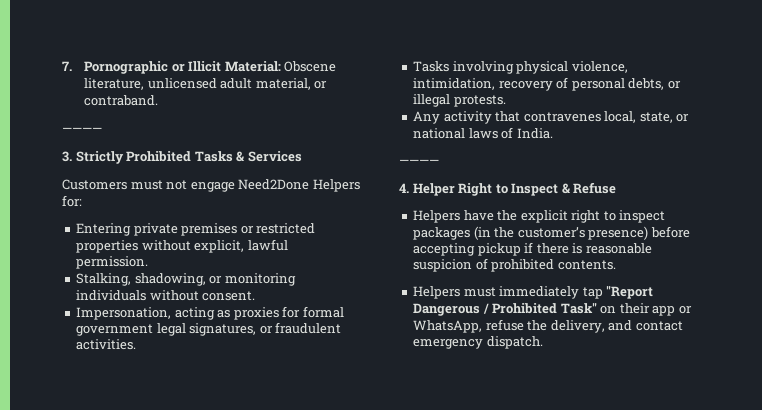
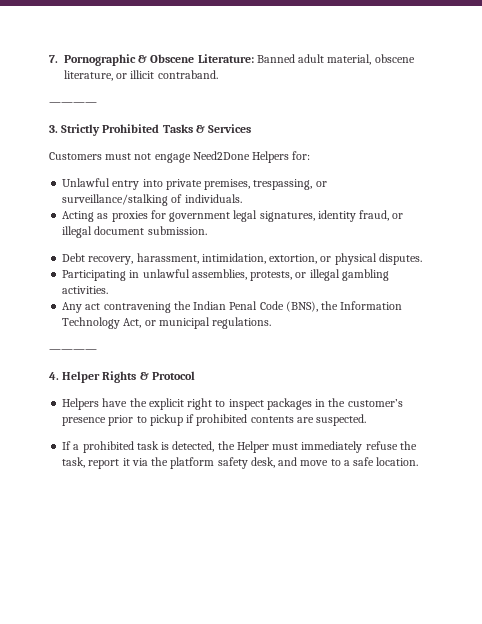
[171,61,337,72] [84,78,328,90] or Illicit Material: Obscene literature, unlicensed adult material, or -> [138,54,415,65] [64,70,155,81] & Obscene Literature: Banned adult material, obscene literature, or illicit
[76,223,316,236] [76,239,288,253] [76,256,149,269] [76,273,296,286] [76,290,256,301] [76,307,215,320] Entering private premises or restricted properties without explicit, lawful permission. // Stalking, shadowing, or monitoring individuals without consent. // Impersonation, acting -> [62,178,327,190] [62,194,242,206] [62,211,95,222] Unlawful entry into private premises, trespassing, or surveillance/stalking of individuals. // Acting
[302,306,344,318] formal -> (166, 214) none
[259,322,342,334] [76,339,137,350] [413,61,628,74] [413,77,681,91] [413,94,506,107] [413,111,690,124] [413,127,553,139] [399,159,439,165] [399,182,617,196] or fraudulent activities. // Tasks involving physical violence, intimidation, recovery of personal debts, or illegal protests. // Any activity that contravenes local, state, or national laws of India. // ———— // 4. Helper Right to Inspect & Refuse -> [317,210,404,222] [62,226,207,238] [62,253,422,265] [62,269,389,281] [62,286,109,294] [62,301,403,313] [62,317,272,329] [49,349,97,353] [49,371,195,383] identity fraud, or illegal document submission. // Debt recovery, harassment, intimidation, extortion, or physical disputes. // Participating in unlawful assemblies, protests, or illegal gambling activities. // Any act contravening the Indian Penal Code (BNS), the Information Technology Act, or municipal regulations. // ———— // 4. Helper Rights & Protocol
[473,226,491,240] (in -> [315,399,326,407] in
[588,226,690,240] [413,242,652,256] [413,258,616,272] [413,286,654,299] [413,303,692,316] [413,319,683,333] [413,336,543,349] presence) before accepting pickup if there is reasonable suspicion of prohibited contents. // Helpers must immediately tap "Report Dangerous / Prohibited Task" on their app or WhatsApp, refuse the delivery, and contact emergency dispatch. -> [62,414,367,426] [62,441,417,453] [62,457,419,469] presence prior to pickup if prohibited contents are suspected. // If a prohibited task is detected, the Helper must immediately refuse the task, report it via the platform safety desk, and move to a safe location.

